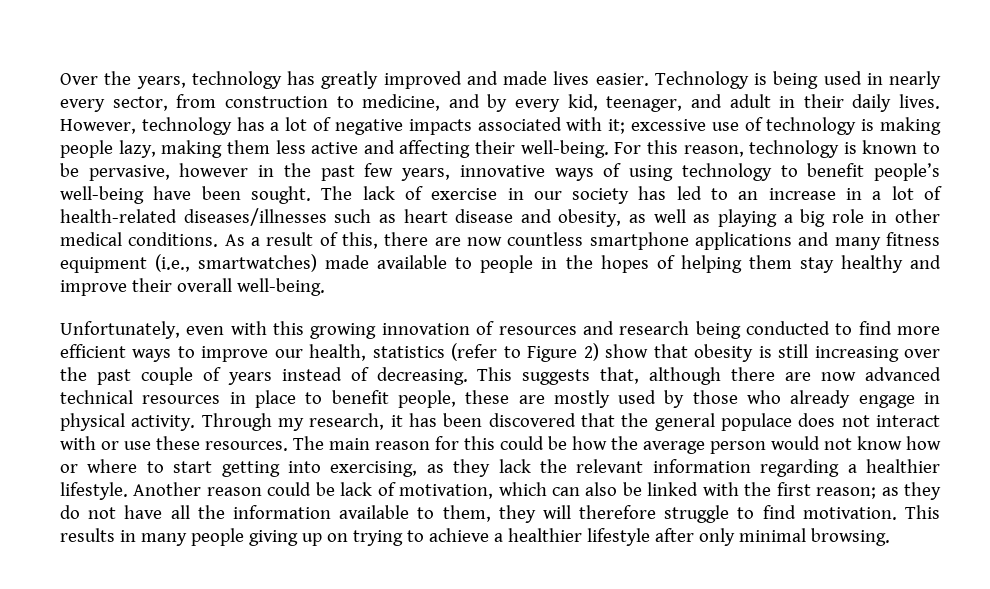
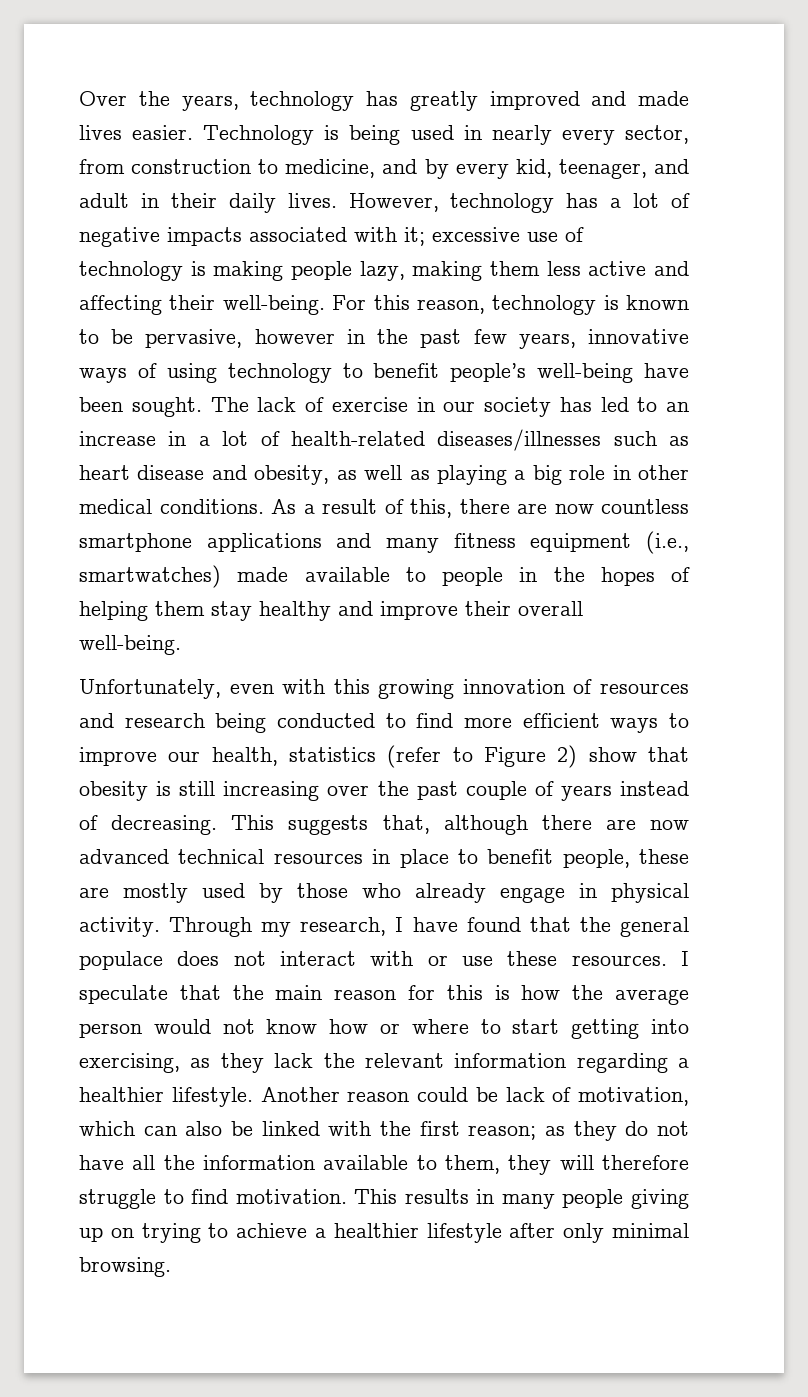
[390,413,576,427] it has been discovered -> [395,917,521,932] I have found
[293,436,324,450] The -> [680,951,689,966] [79,985,264,1004] I speculate that the
[500,436,567,450] could be -> [494,985,510,1000] is

